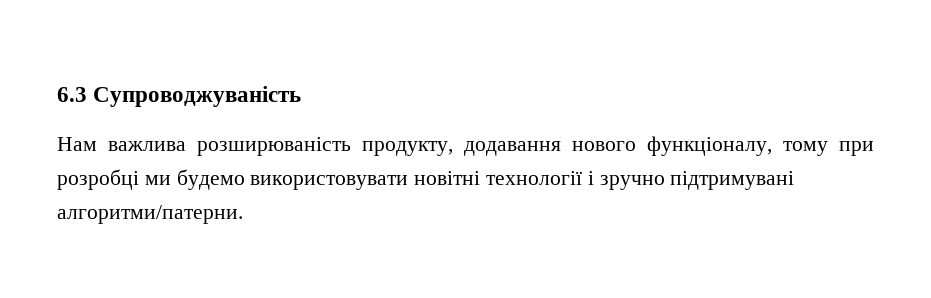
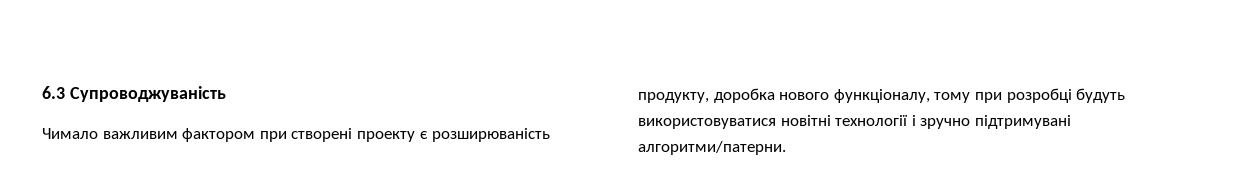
[57,137,186,151] Нам важлива -> [42,128,428,142] Чимало важливим фактором при створені проекту є
[464,141,561,156] додавання -> [713,88,775,103] доробка
[144,169,409,190] ми будемо використовувати -> [1076,88,1126,103] [638,118,776,129] будуть використовуватися

